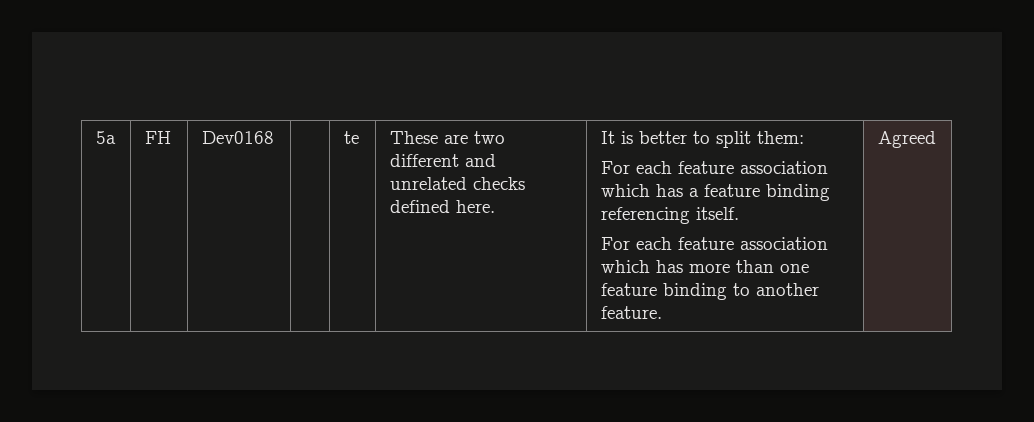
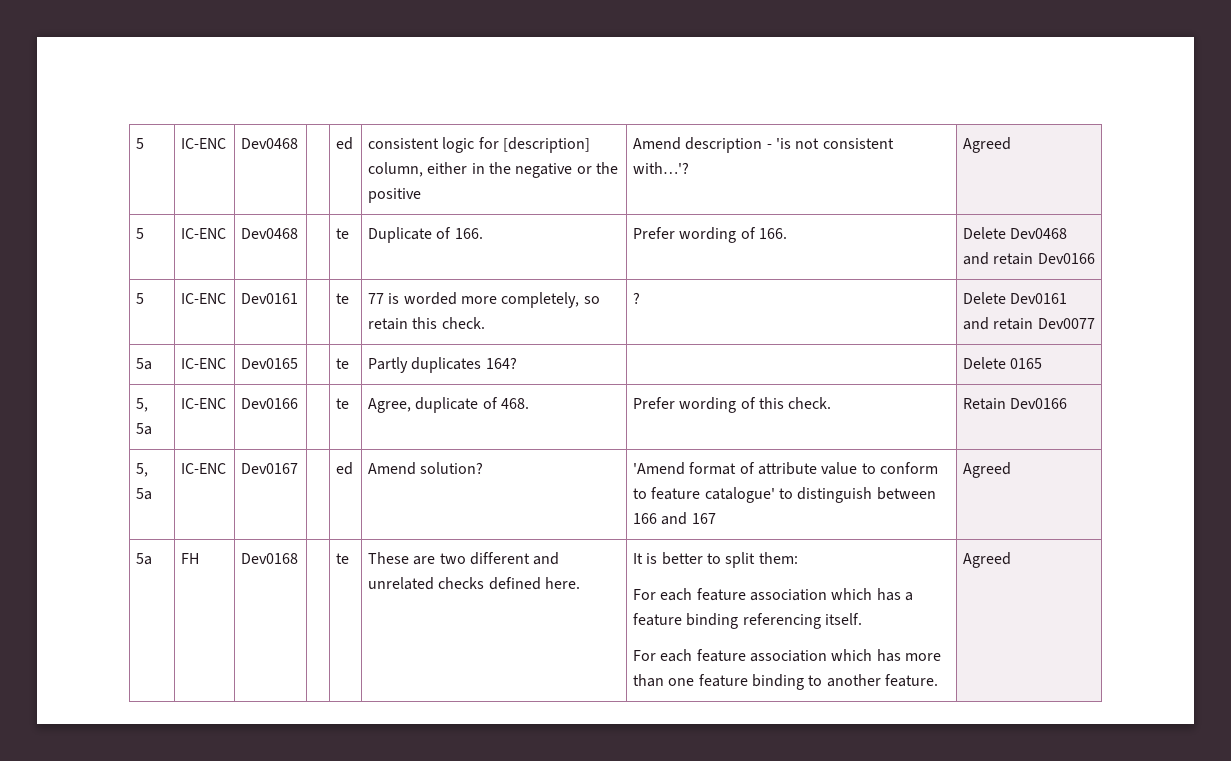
(95, 137) none -> [136,138,145,149] [181,138,227,149] [241,138,299,149] [336,137,354,150] [368,137,591,153] [368,162,619,178] [368,188,422,203] [633,137,894,153] [633,162,690,174] [963,137,1012,153] [136,228,145,239] [181,228,227,239] [241,228,299,239] [336,228,350,239] [368,227,483,243] [633,227,788,243] [963,227,1068,239] [963,252,1095,265] [136,293,145,304] [181,293,227,304] [241,293,299,304] [336,293,350,304] [368,292,600,308] [368,317,485,330] [633,292,641,304] [963,292,1068,304] [963,317,1095,330] [136,358,153,370] [181,358,227,369] [241,358,299,369] [336,358,350,369] [368,357,517,373] [963,357,1043,369] [136,398,149,412] [136,423,153,435] [181,398,227,409] [241,398,299,409] [336,398,350,409] [368,397,530,413] [633,397,832,413] [963,398,1068,410] [136,463,149,477] [136,488,153,500] [181,463,227,474] [241,463,299,474] [336,462,354,475] [368,462,484,475] [633,462,939,475] [633,487,936,503] [633,512,716,525] [963,462,1012,478] 5 | IC-ENC | Dev0468 | | ed | consistent logic for [description] column, either in the negative or the positive | Amend description - 'is not consistent with…'? | Agreed // 5 | IC-ENC | Dev0468 | | te | Duplicate of 166. | Prefer wording of 166. | Delete Dev0468 and retain Dev0166 // 5 | IC-ENC | Dev0161 | | te | 77 is worded more completely, so retain this check. | ? | Delete Dev0161 and retain Dev0077 // 5a | IC-ENC | Dev0165 | | te | Partly duplicates 164? | | Delete 0165 // 5, 5a | IC-ENC | Dev0166 | | te | Agree, duplicate of 468. | Prefer wording of this check. | Retain Dev0166 // 5, 5a | IC-ENC | Dev0167 | | ed | Amend solution? | 'Amend format of attribute value to conform to feature catalogue' to distinguish between 166 and 167 | Agreed //

